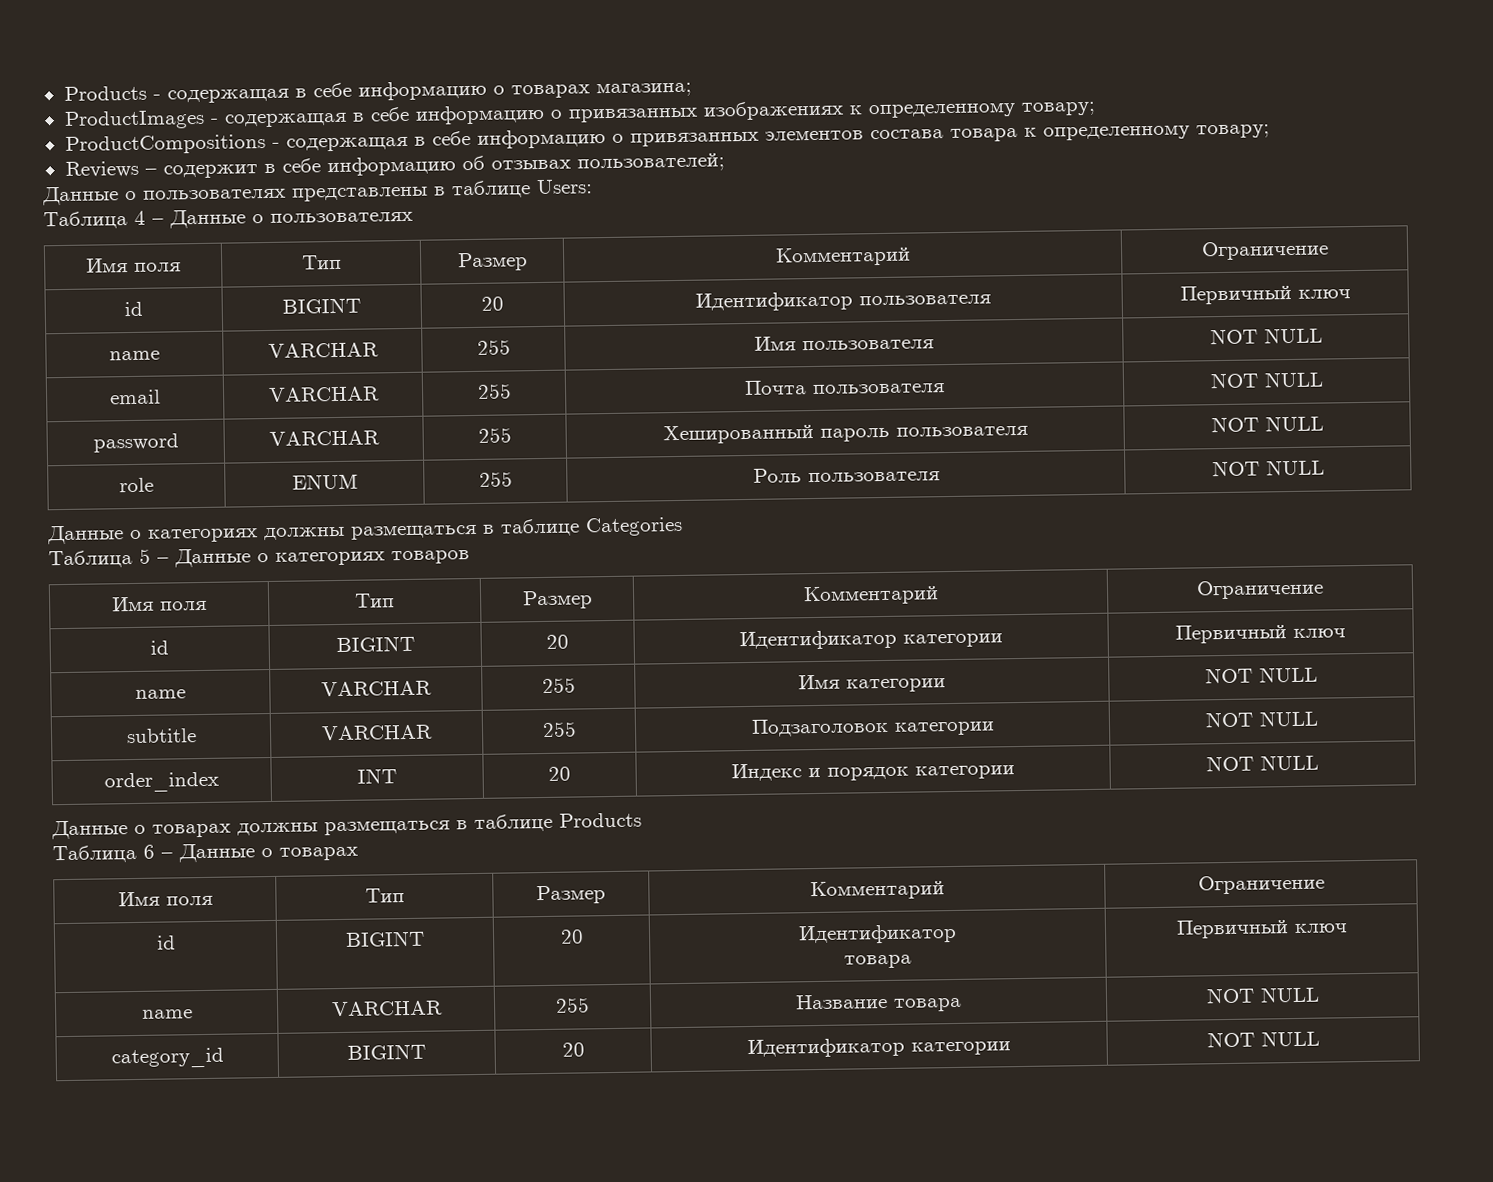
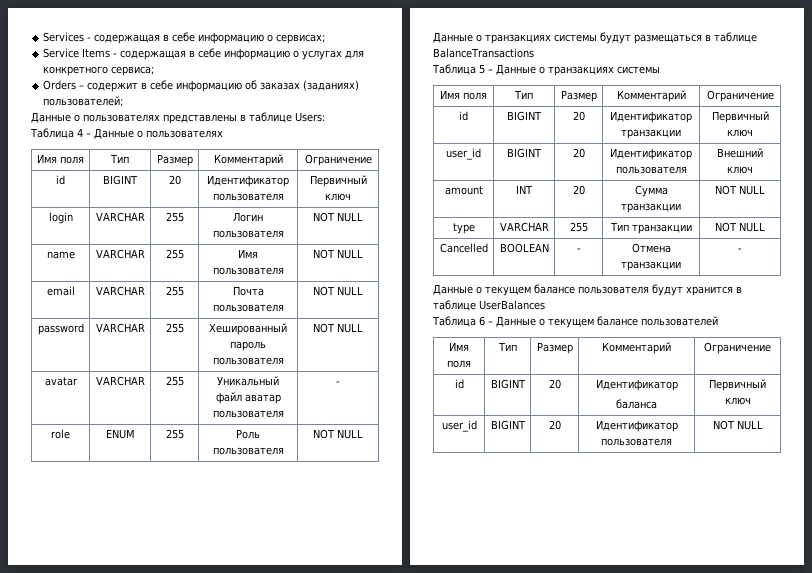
[63,80,692,104] [63,100,1096,130] [64,124,1270,155] [64,160,139,178] Products - содержащая в себе информацию о товарах магазина; // ProductImages - содержащая в себе информацию о привязанных изображениях к определенному товару; // ProductCompositions - содержащая в себе информацию о привязанных элементов состава товара к определенному товару; // Reviews -> [43,32,326,44] [43,48,365,60] [43,66,155,76] [43,80,77,90] Services - содержащая в себе информацию о сервисах; // Service Items - содержащая в себе информацию о услугах для конкретного сервиса; // Orders
[490,159,571,170] отзывах -> [260,80,360,91] заказах (заданиях)
(1351, 294) none -> [48,212,73,224] [95,212,145,222] [165,212,184,222] [233,212,263,222] [212,230,284,238] [313,212,363,222] // login | VARCHAR | 255 | Логин пользователя | NOT NULL
(1324, 423) none -> [44,377,78,386] [95,376,145,386] [165,376,184,386] [217,376,279,386] [215,392,281,404] [212,410,284,418] [336,381,340,385] // avatar | VARCHAR | 255 | Уникальный файл аватар пользователя | -
[148,516,683,543] категориях должны размещаться в таблице Categories -> [485,32,757,44] [433,48,534,58] транзакциях системы будут размещаться в таблице BalanceTransactions
[275,550,470,566] категориях товаров -> [548,66,660,76] транзакциях системы
[903,633,1004,648] [1175,624,1346,644] [135,689,186,699] [321,680,432,697] [541,677,576,694] [798,674,947,693] [1205,666,1318,684] [125,728,197,744] [321,724,433,741] [541,721,577,738] [750,717,995,737] [1205,710,1319,728] [104,771,219,793] [357,768,397,784] [548,766,571,781] [731,763,1016,782] [1206,754,1319,772] [51,812,642,840] категории | Первичный ключ // name | VARCHAR | 255 | Имя категории | NOT NULL // subtitle | VARCHAR | 255 | Подзаголовок категории | NOT NULL // order_index | INT | 20 | Индекс и порядок категории | NOT NULL // Данные о товарах должны размещаться в таблице Products -> [621,129,681,139] [711,111,769,123] [727,129,753,137] [446,148,481,160] [507,148,542,158] [572,148,585,158] [610,148,692,160] [615,166,687,174] [717,148,763,158] [727,166,753,174] [444,186,483,195] [516,185,533,194] [572,185,585,195] [634,185,668,197] [621,203,681,213] [715,185,765,195] [452,223,475,234] [499,222,549,232] [569,222,588,232] [609,222,692,234] [715,222,765,232] [439,243,488,253] [499,243,549,253] [576,248,581,252] [631,243,671,253] [621,261,681,271] [738,248,742,252] [433,284,742,296] [433,300,545,311] транзакции | Первичный ключ // user_id | BIGINT | 20 | Идентификатор пользователя | Внешний ключ // amount | INT | 20 | Сумма транзакции | NOT NULL // type | VARCHAR | 255 | Тип транзакции | NOT NULL // Cancelled | BOOLEAN | - | Отмена транзакции | - // Данные о текущем балансе пользователя будут хранится в таблице UserBalances
[279,846,358,861] товарах -> [548,316,718,328] текущем балансе пользователей
[844,954,913,969] [1175,919,1348,939] [141,1009,193,1019] [330,1000,443,1017] [555,997,590,1013] [795,993,963,1012] [1205,986,1320,1004] [110,1047,224,1069] [347,1043,426,1060] [561,1042,585,1057] [747,1037,1012,1059] товара | Первичный ключ // name | VARCHAR | 255 | Название товара | NOT NULL // category_id | BIGINT | 20 | Идентификатор категории -> [616,399,657,409] [709,379,766,391] [724,397,751,405] [441,420,477,432] [490,420,526,430] [548,420,561,430] [595,420,678,432] [601,438,672,446] баланса | Первичный ключ // user_id | BIGINT | 20 | Идентификатор пользователя

